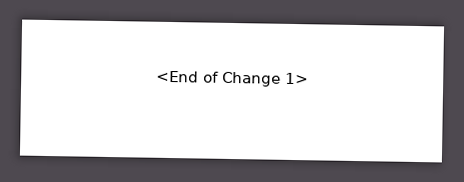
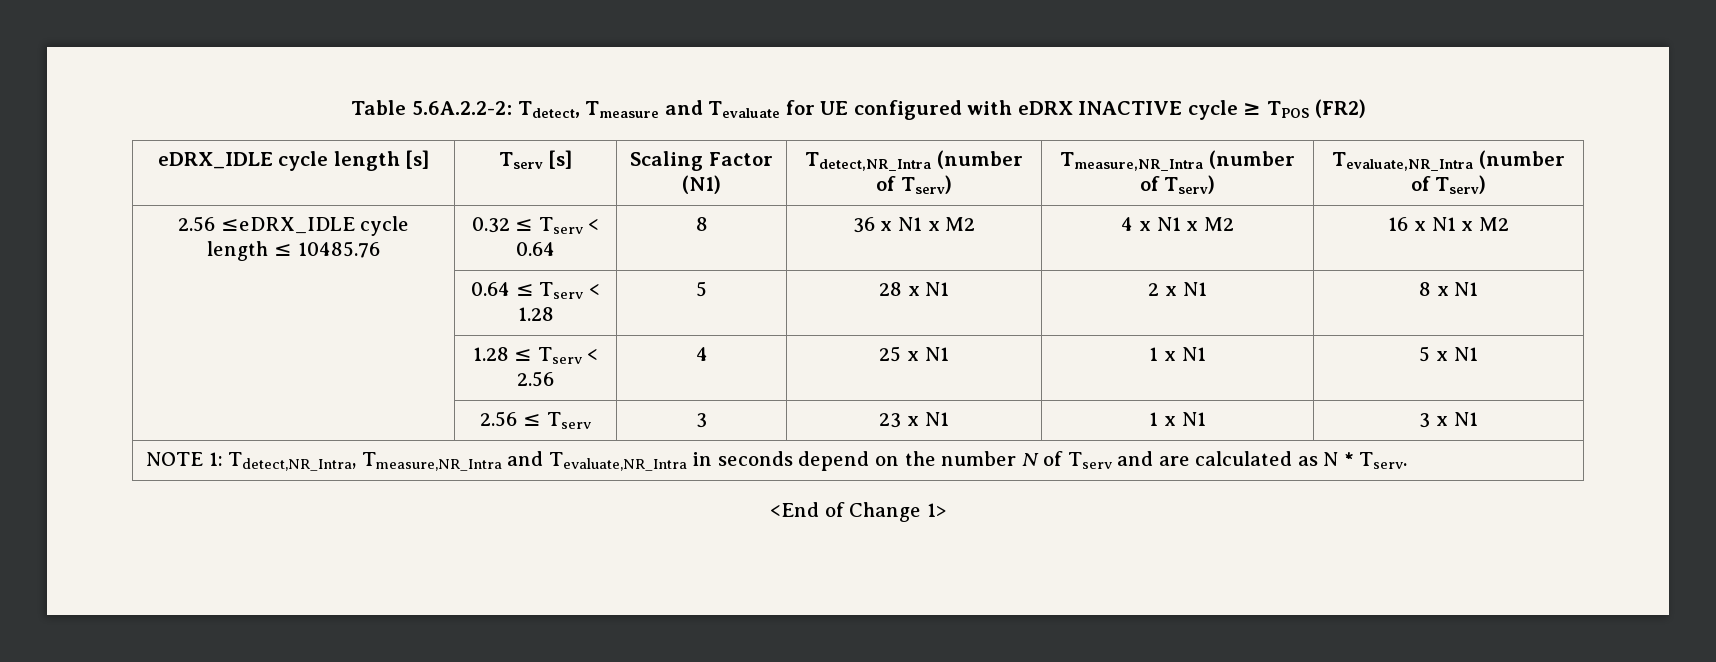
(156, 76) none -> [350,99,1366,120] [157,150,430,171] [498,150,573,169] [630,151,773,171] [682,175,721,194] [805,150,1023,171] [876,175,952,194] [1060,150,1295,171] [1139,175,1216,194] [1332,150,1565,171] [1410,175,1487,194] [177,216,410,236] [207,241,380,261] [471,217,600,234] [516,242,555,256] [695,217,708,231] [852,217,976,233] [1121,217,1234,231] [1388,217,1509,231] [471,282,600,299] [517,307,554,321] [696,281,707,297] [878,282,950,296] [1148,282,1207,296] [1418,282,1479,296] [472,347,599,364] [517,371,554,387] [695,347,708,361] [879,346,949,362] [1149,347,1206,361] [1419,346,1478,362] [480,411,591,429] [696,413,707,428] [879,412,949,428] [1149,412,1206,426] [1419,412,1478,428] [146,451,1408,471] Table 5.6A.2.2-2: Tdetect, Tmeasure and Tevaluate for UE configured with eDRX INACTIVE cycle ≥ TPOS (FR2) // eDRX_IDLE cycle length [s] | Tserv [s] | Scaling Factor (N1) | Tdetect,NR_Intra (number of Tserv) | Tmeasure,NR_Intra (number of Tserv) | Tevaluate,NR_Intra (number of Tserv) // 2.56 ≤eDRX_IDLE cycle length ≤ 10485.76 | 0.32 ≤ Tserv < 0.64 | 8 | 36 x N1 x M2 | 4 x N1 x M2 | 16 x N1 x M2 // | 0.64 ≤ Tserv < 1.28 | 5 | 28 x N1 | 2 x N1 | 8 x N1 // | 1.28 ≤ Tserv < 2.56 | 4 | 25 x N1 | 1 x N1 | 5 x N1 // | 2.56 ≤ Tserv | 3 | 23 x N1 | 1 x N1 | 3 x N1 // NOTE 1: Tdetect,NR_Intra, Tmeasure,NR_Intra and Tevaluate,NR_Intra in seconds depend on the number N of Tserv and are calculated as N * Tserv. //

